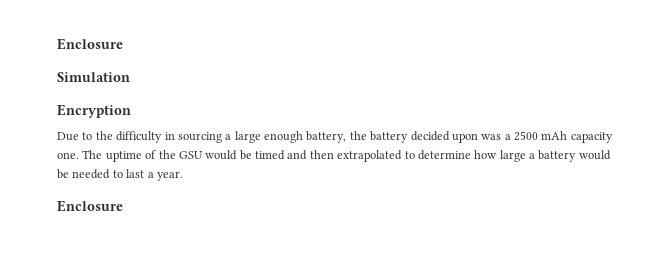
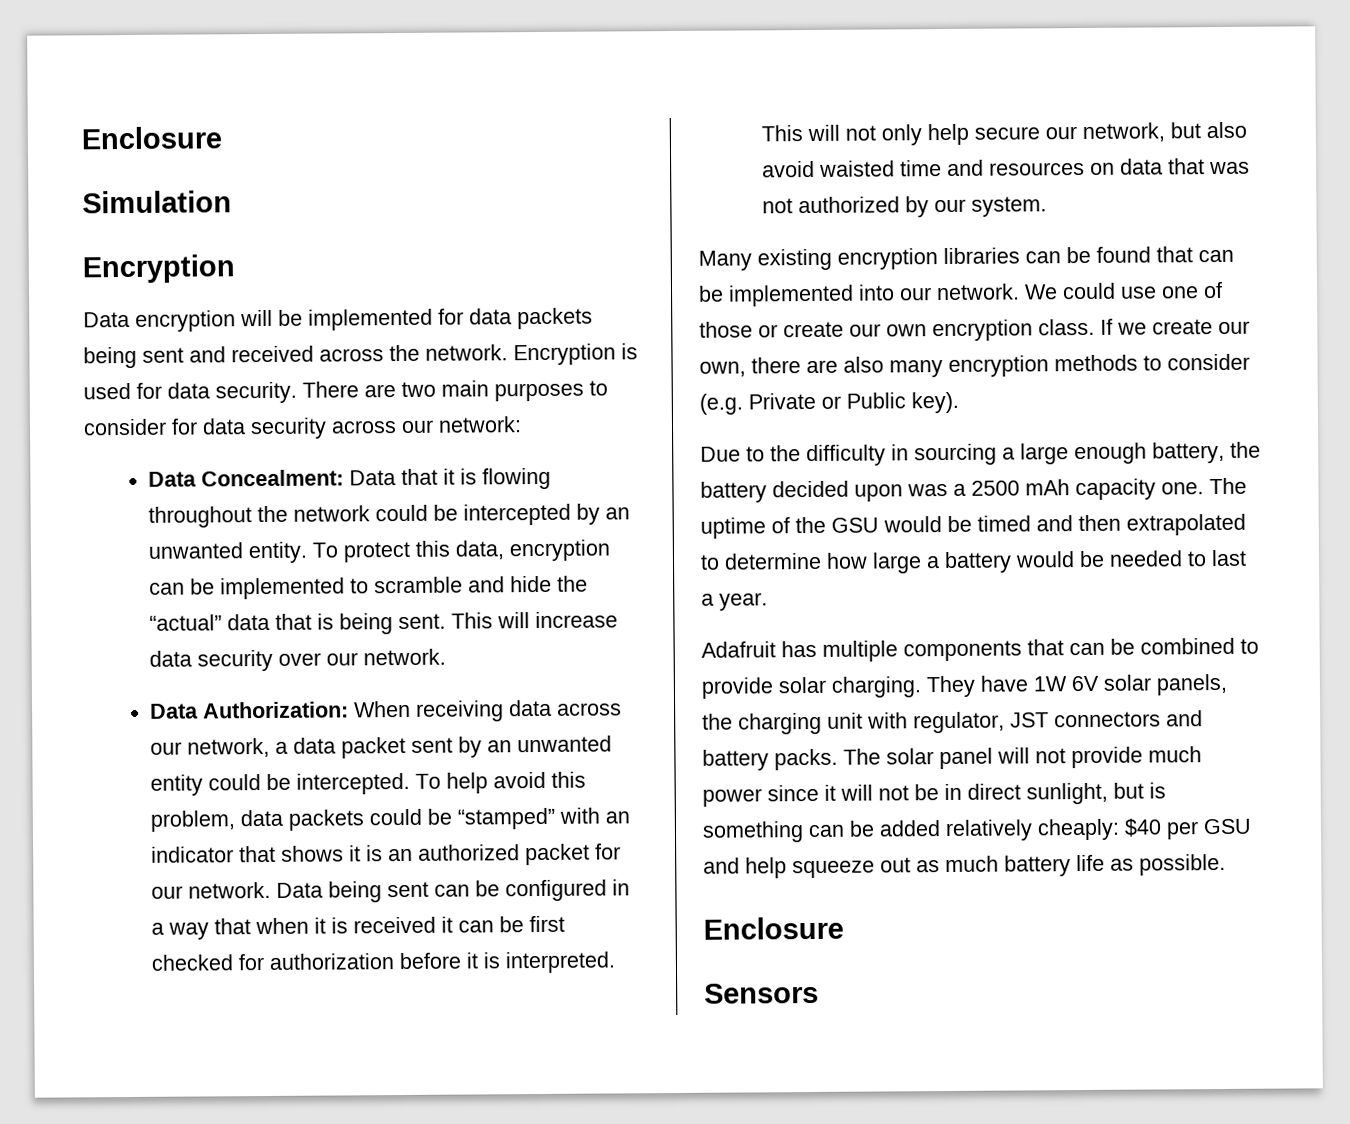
(131, 111) none -> [83,307,593,332] [83,343,638,369] [83,380,608,404] [83,416,522,440] [148,467,552,490] [148,503,631,528] [148,539,611,564] [149,575,589,600] [149,611,619,635] [149,648,447,672] [150,699,623,722] [150,735,613,759] [150,771,587,796] [150,807,631,832] [151,843,622,866] [151,879,631,903] [151,915,566,940] [151,951,617,974] [761,121,1248,146] [762,158,1251,178] [762,196,1048,218] [698,246,1234,271] [698,281,1223,307] [699,318,1250,342] [699,353,1250,378] [699,391,959,415] // Data encryption will be implemented for data packets being sent and received across the network. Encryption is used for data security. There are two main purposes to consider for data security across our network: // Data Concealment: Data that it is flowing throughout the network could be intercepted by an unwanted entity. To protect this data, encryption can be implemented to scramble and hide the “actual” data that is being sent. This will increase data security over our network. // Data Authorization: When receiving data across our network, a data packet sent by an unwanted entity could be intercepted. To help avoid this problem, data packets could be “stamped” with an indicator that shows it is an authorized packet for our network. Data being sent can be configured in a way that when it is received it can be first checked for authorization before it is interpreted. This will not only help secure our network, but also avoid waisted time and resources on data that was not authorized by our system. // Many existing encryption libraries can be found that can be implemented into our network. We could use one of those or create our own encryption class. If we create our own, there are also many encryption methods to consider (e.g. Private or Public key).
[57,200,123,212] // Enclosure -> [701,637,1259,662] [701,673,1227,699] [702,710,1203,735] [702,746,1202,771] [702,782,1166,807] [702,818,1252,843] [703,853,1226,879] [703,916,844,940] [704,982,819,1004] // Adafruit has multiple components that can be combined to provide solar charging. They have 1W 6V solar panels, the charging unit with regulator, JST connectors and battery packs. The solar panel will not provide much power since it will not be in direct sunlight, but is something can be added relatively cheaply: $40 per GSU and help squeeze out as much battery life as possible. // Enclosure // Sensors

